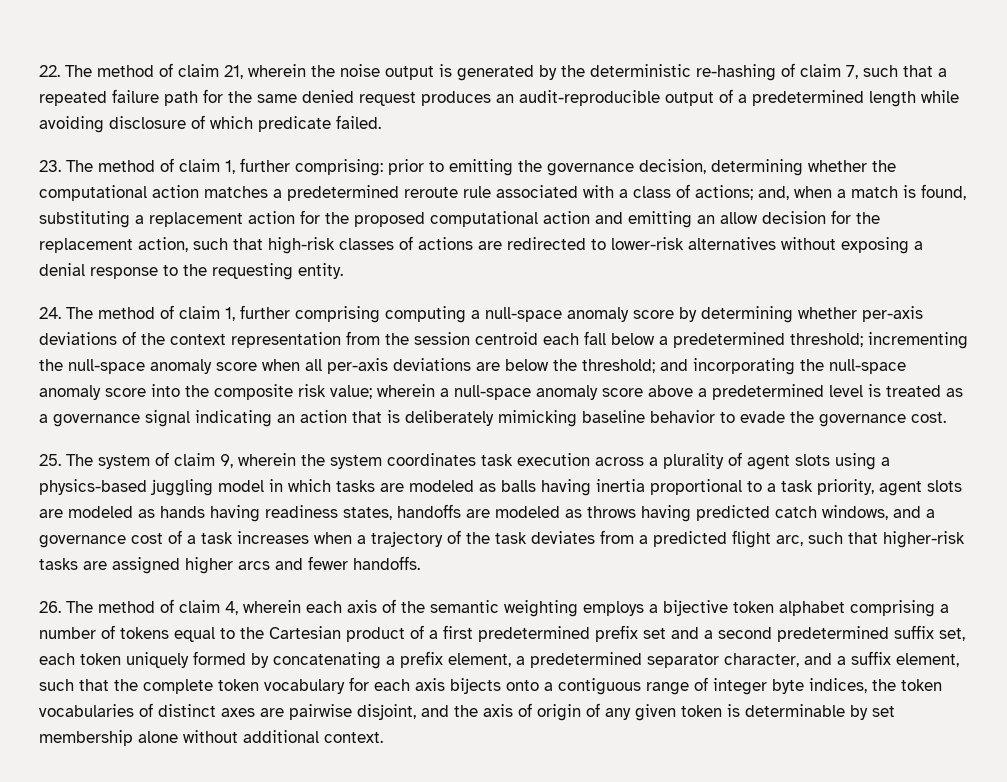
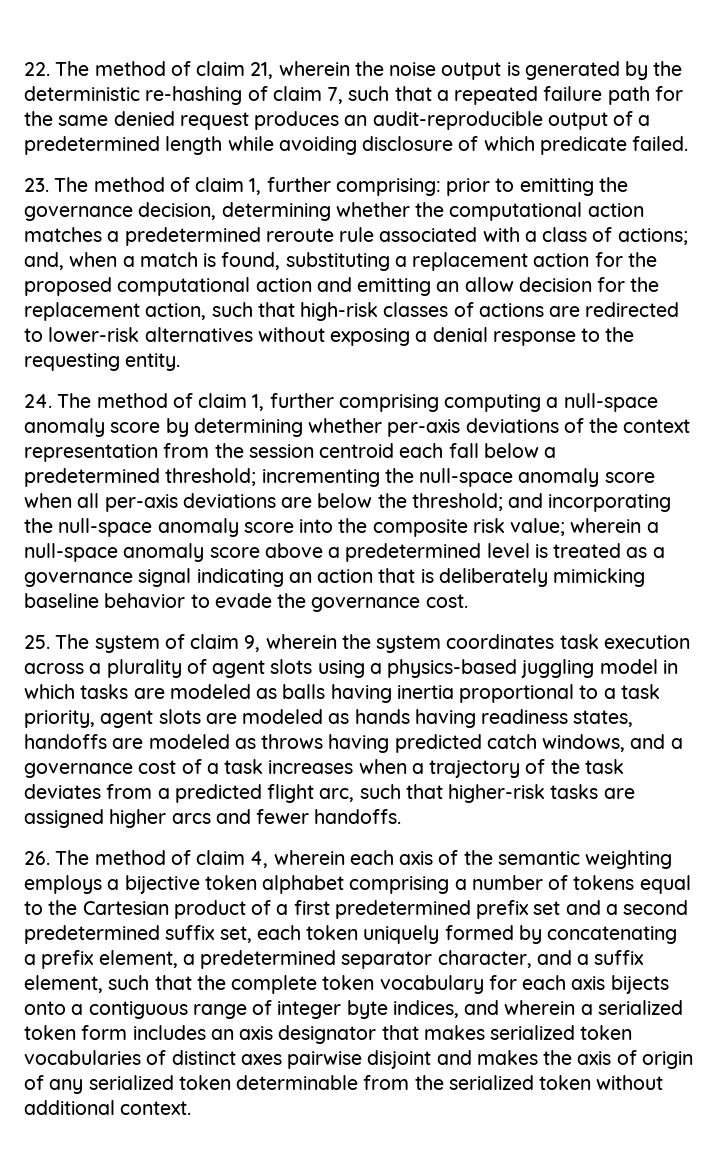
[872,679,896,691] the -> [464,1000,683,1015] [24,1025,576,1044] and wherein a serialized token form includes an axis designator that makes serialized
[260,704,449,720] are pairwise disjoint, and -> [287,1050,538,1069] pairwise disjoint and makes
[635,704,895,721] [39,730,178,746] given token is determinable by set membership alone -> [88,1075,592,1090] serialized token determinable from the serialized token

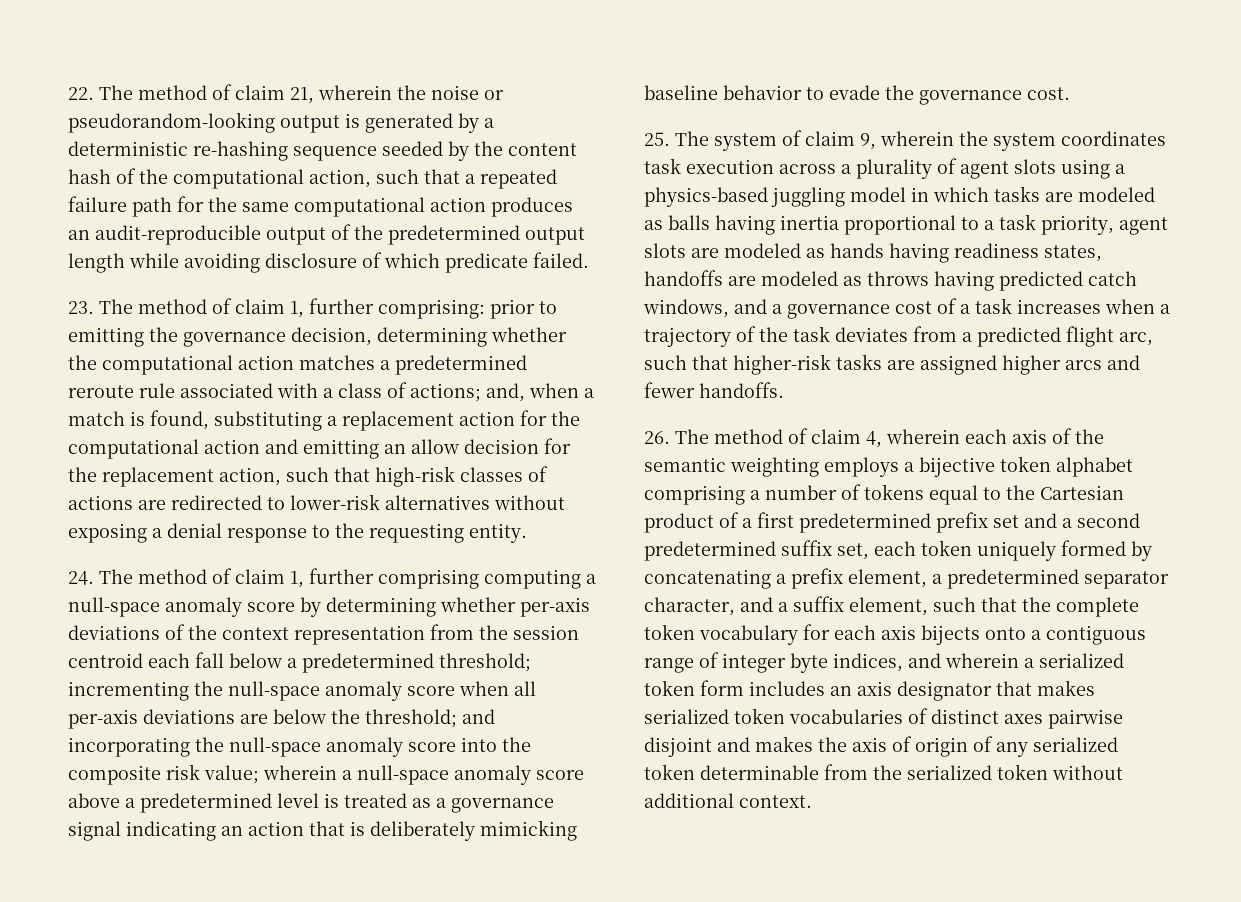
(437, 69) none -> [484,90,504,100] [68,112,275,133] or pseudorandom-looking
[653,61,683,76] the -> [484,118,494,128] a
[247,86,344,104] of claim 7, -> [293,141,577,161] [68,168,371,189] sequence seeded by the content hash of the computational action,
[113,111,249,130] denied request -> [294,197,486,217] computational action
[638,115,651,126] [24,136,160,155] a predetermined -> [354,225,585,245] the predetermined output
[24,277,112,296] proposed -> (580, 418) none

